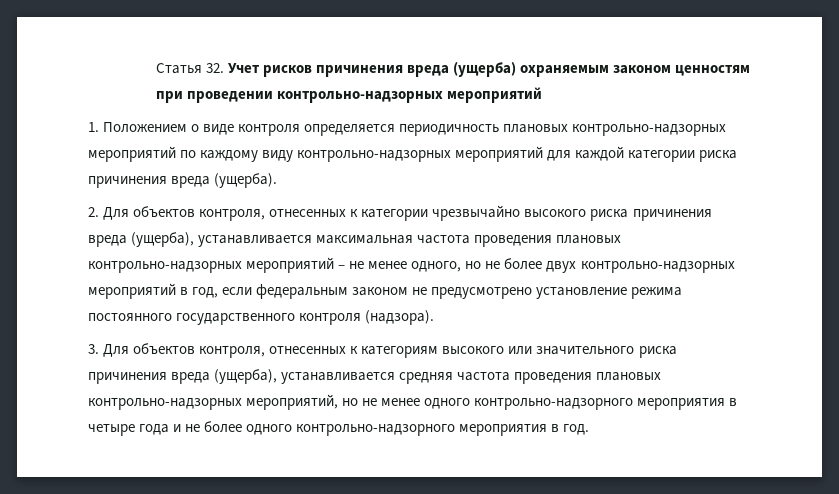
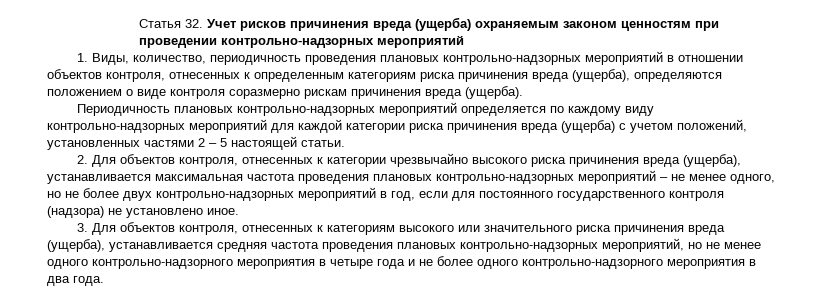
[103,122,727,136] [88,146,176,162] Положением о виде контроля определяется периодичность плановых контрольно-надзорных мероприятий -> [91,51,743,65] [47,69,722,82] [47,86,523,99] [76,102,546,116] Виды, количество, периодичность проведения плановых контрольно-надзорных мероприятий в отношении объектов контроля, отнесенных к определенным категориям риска причинения вреда (ущерба), определяются положением о виде контроля соразмерно рискам причинения вреда (ущерба). // Периодичность плановых контрольно-надзорных мероприятий определяется
[214,173,278,188] (ущерба). -> [561,119,747,133] [47,136,345,150] (ущерба) с учетом положений, установленных частями 2 – 5 настоящей статьи.
[256,284,683,299] [88,310,435,325] федеральным законом не предусмотрено установление режима постоянного государственного контроля (надзора). -> [452,191,724,201] [47,206,239,218] для постоянного государственного контроля (надзора) не установлено иное.
[563,424,590,435] год. -> [47,276,104,286] два года.

